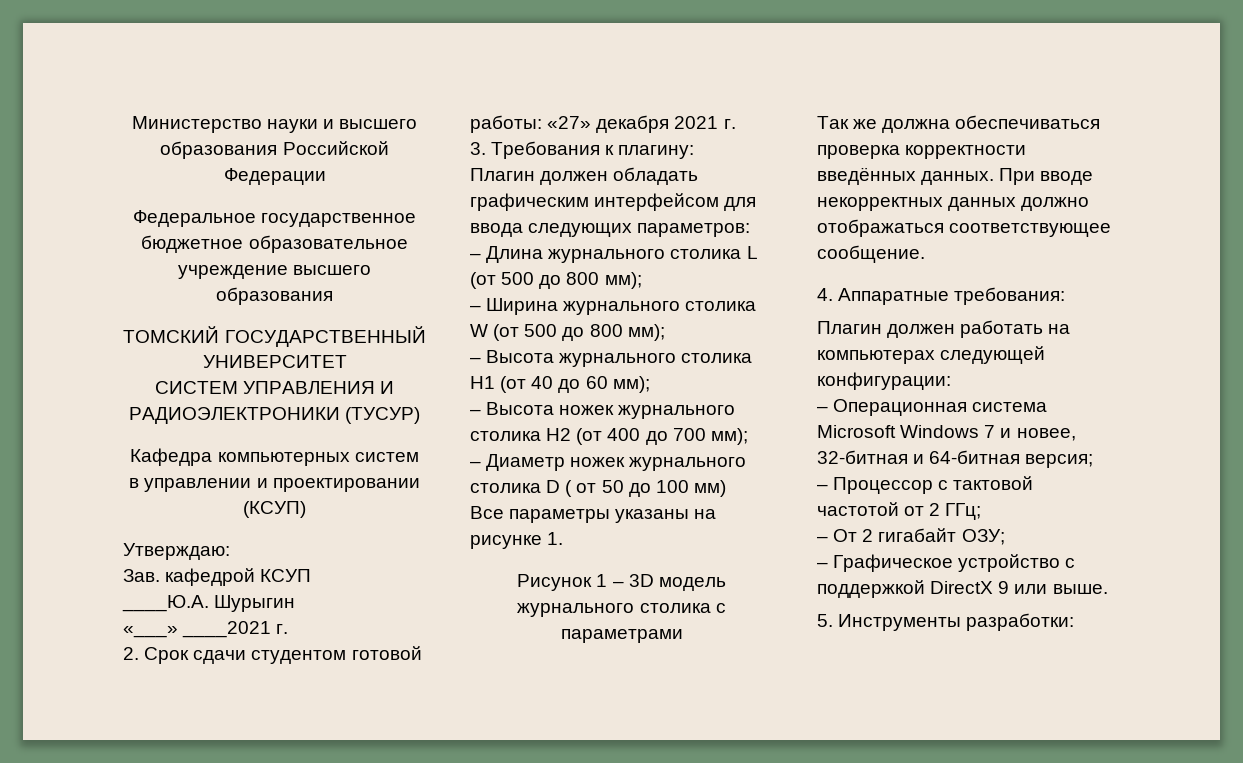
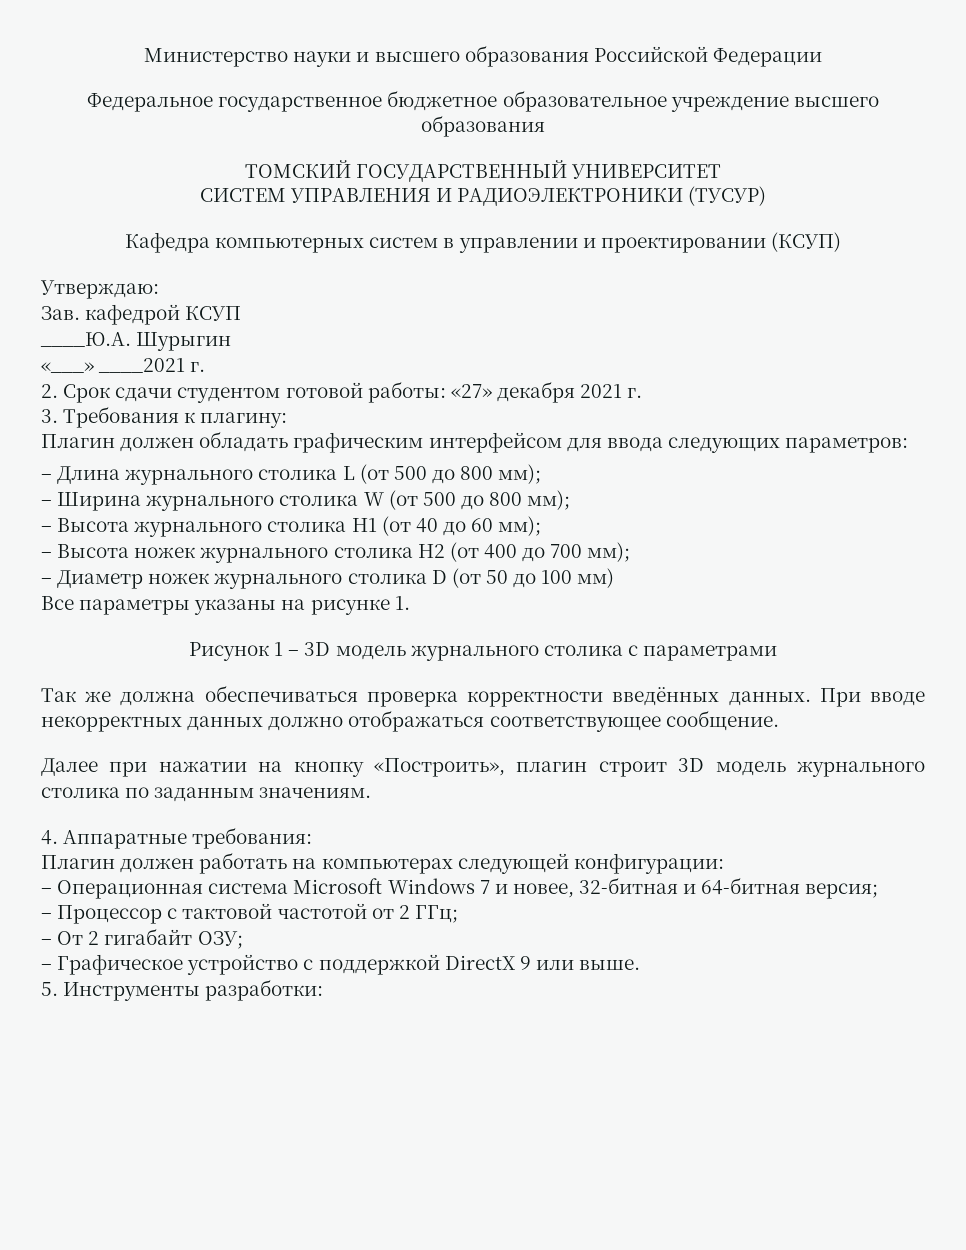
[565,480,597,497] ( от -> [451,568,481,588] (от
(925, 254) none -> [41,758,925,777] [41,787,372,802] // Далее при нажатии на кнопку «Построить», плагин строит 3D модель журнального столика по заданным значениям.

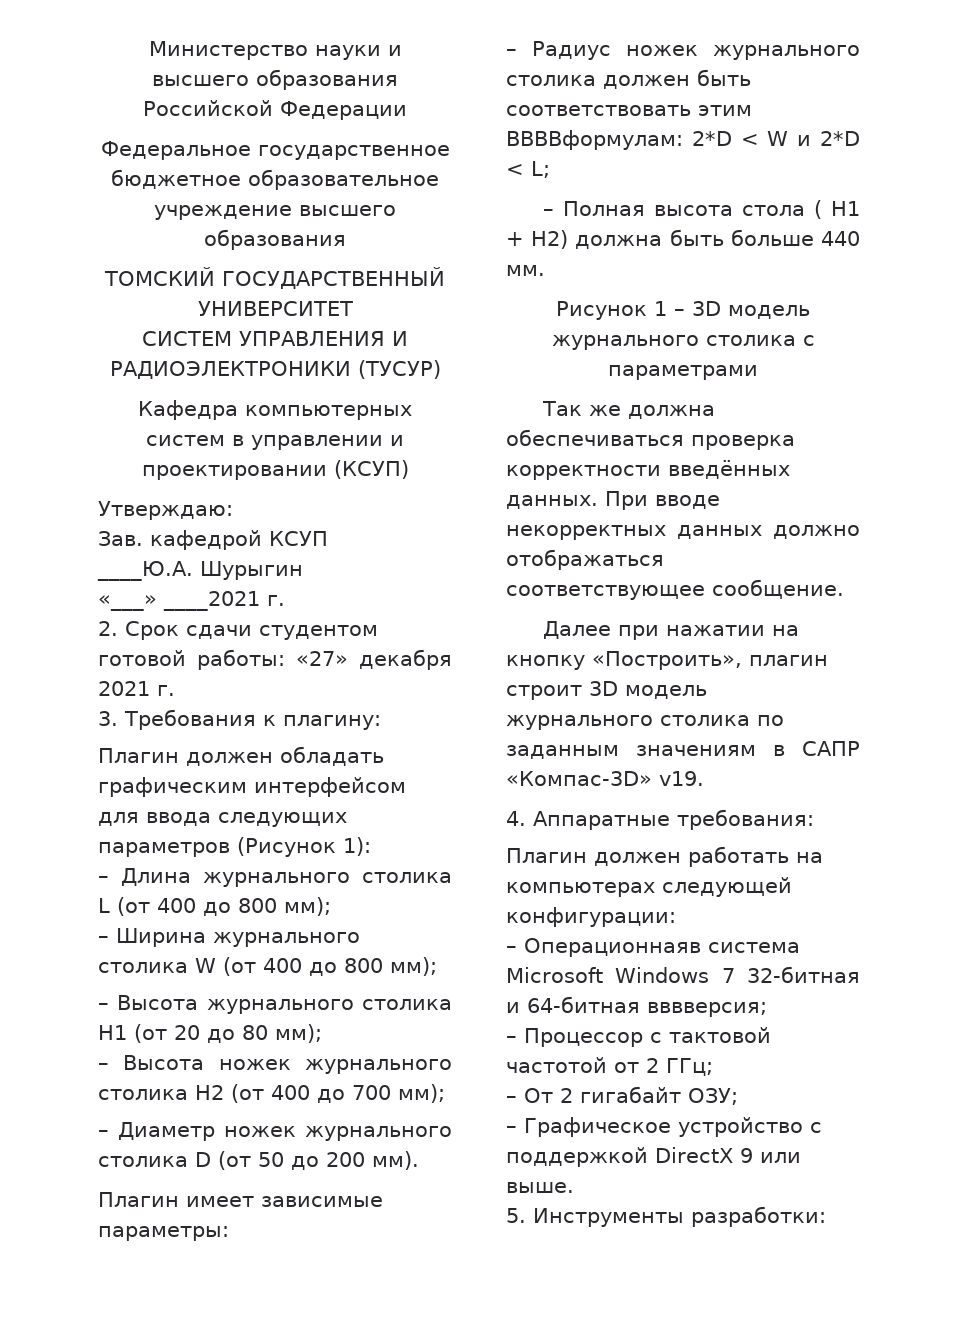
[785,437,909,453] параметров: -> [98,837,371,857] параметров (Рисунок 1):
[393,466,427,480] 500 -> [157,898,196,913] 400
[422,492,456,506] 500 -> [263,958,302,973] 400
[415,518,494,536] 40 до 60 -> [174,1025,268,1043] 20 до 80
[541,568,615,588] [41,596,410,615] 100 мм) // Все параметры указаны на рисунке 1. -> [326,1151,419,1170] [98,1192,383,1207] [98,1226,229,1241] [506,41,860,60] [506,69,751,89] [506,105,752,116] [506,130,860,150] [506,161,550,178] [543,200,860,219] [506,229,860,249] [506,265,545,276] 200 мм). // Плагин имеет зависимые параметры: // – Радиус ножек журнального столика должен быть соответствовать этим ВВВВформулам: 2*D < W и 2*D < L; // – Полная высота стола ( H1 + H2) должна быть больше 440 мм.
[259,787,372,798] значениям. -> [636,741,860,756] [506,771,704,786] значениям в САПР «Компас-3D» v19.
[57,880,204,899] Операционная -> [524,938,701,957] Операционнаяв
[494,883,574,898] и новее, -> (735, 975) none
[805,883,879,899] версия; -> [647,1002,767,1017] вввверсия;

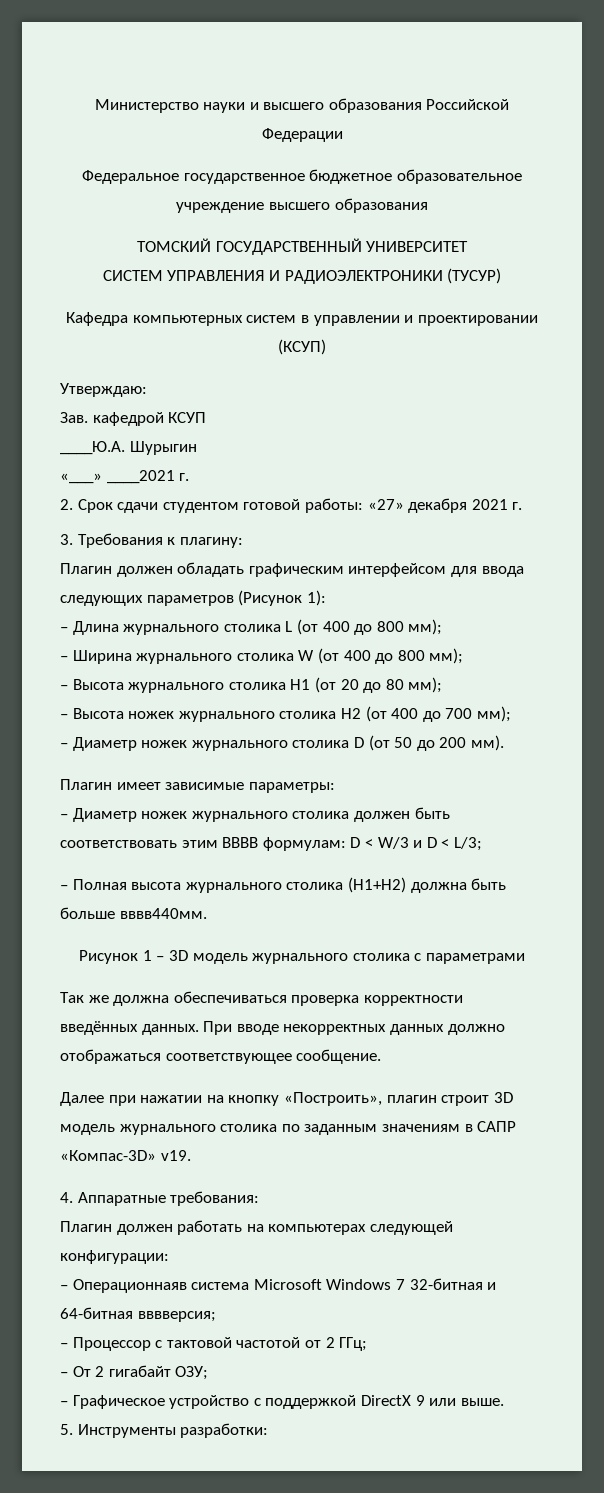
[532,41,611,60] Радиус -> [72,808,137,822] Диаметр
[506,130,860,150] [506,161,550,178] [543,200,860,219] [506,230,569,249] ВВВВформулам: 2*D < W и 2*D < L; // – Полная высота стола ( H1 + H2) -> [222,837,482,851] [60,877,406,893] ВВВВ формулам: D < W/3 и D < L/3; // – Полная высота журнального столика (H1+H2)
[821,231,860,246] [506,265,545,276] 440 мм. -> [119,908,207,919] вввв440мм.

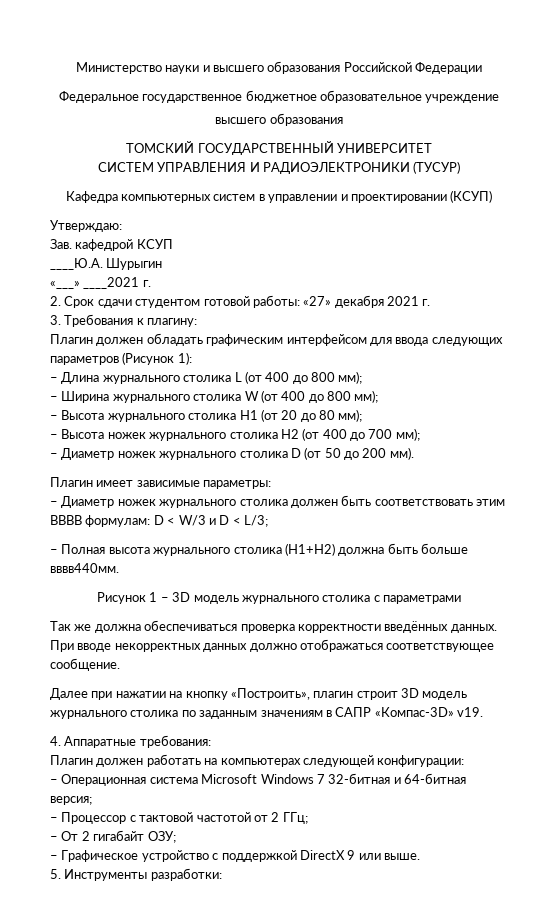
(265, 207) none -> (500, 98) //
[72,1279,187,1293] Операционнаяв -> [61,774,147,786] Операционная
[137,1311,216,1322] вввверсия; -> [50,796,92,805] версия;

